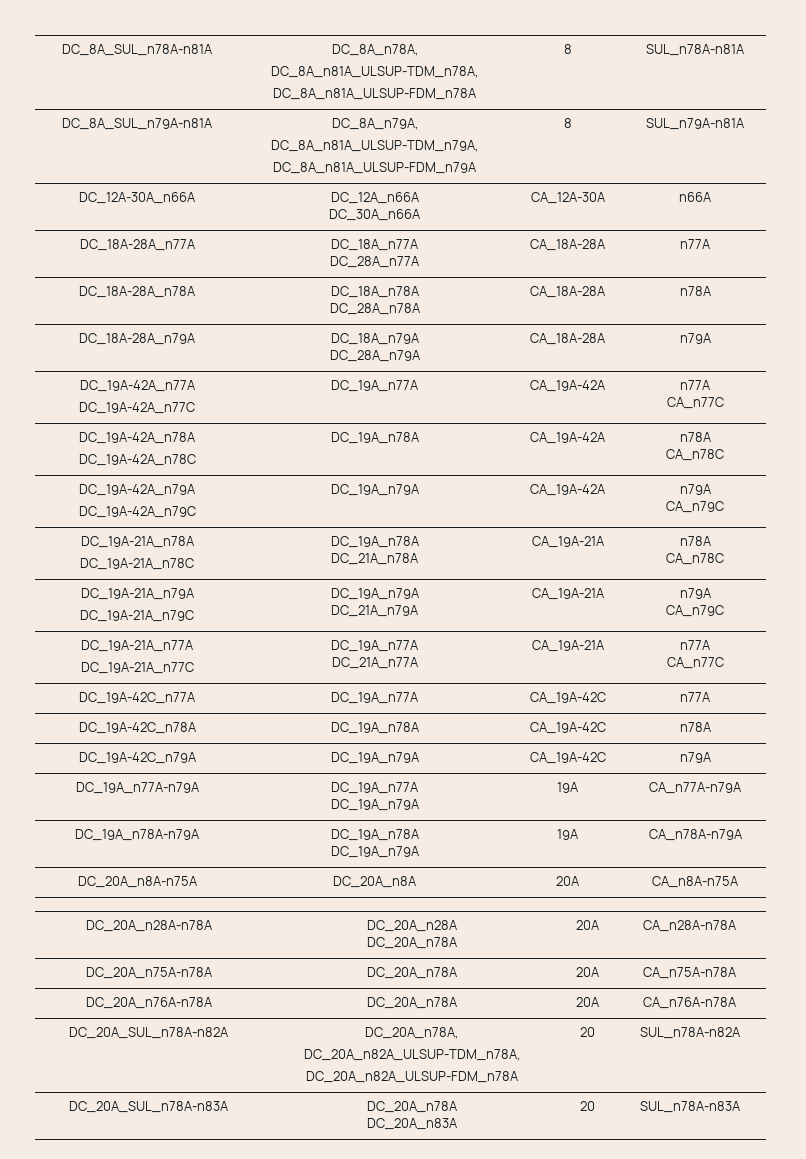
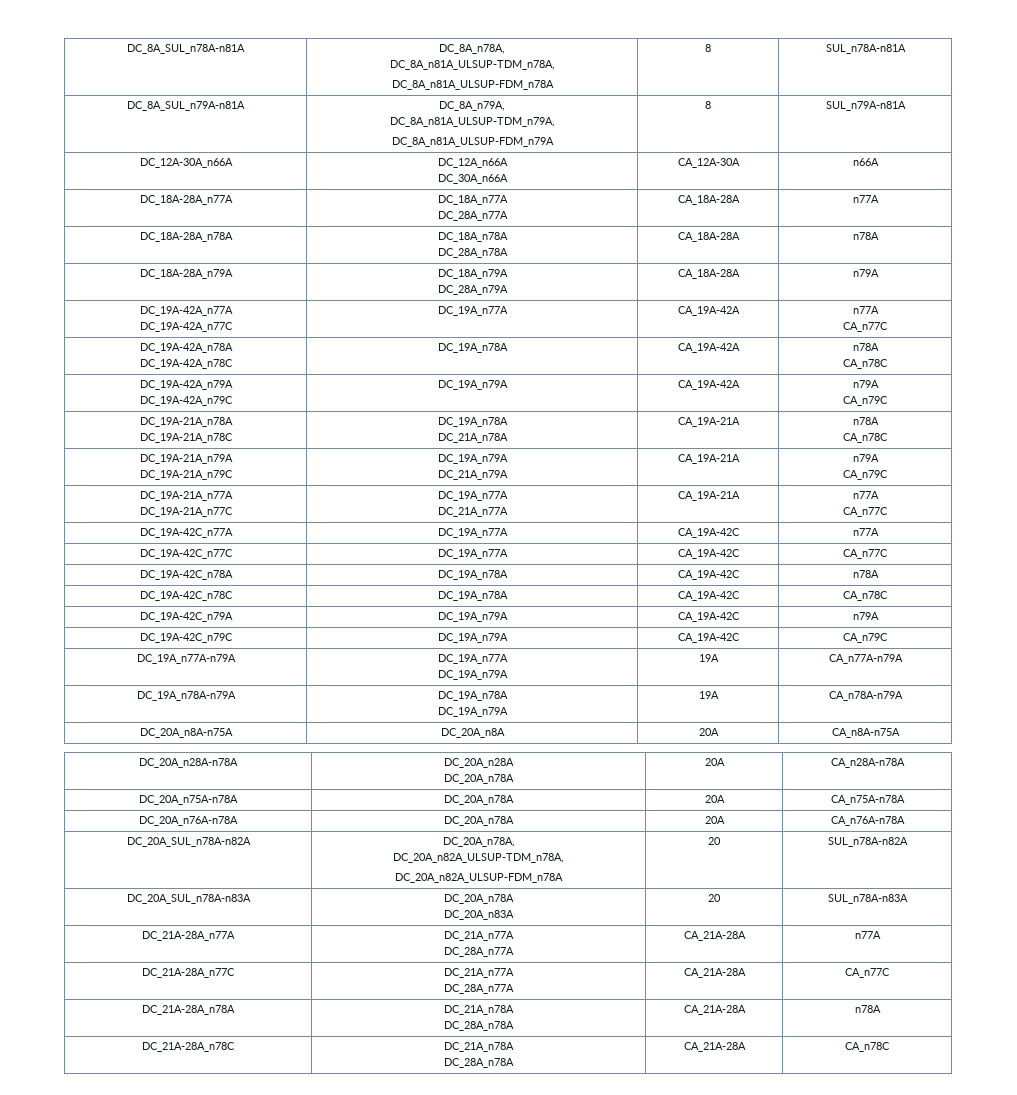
(710, 697) none -> [139,549,233,559] [437,549,508,559] [677,549,740,559] [843,549,888,559] // DC_19A-42C_n77C | DC_19A_n77A | CA_19A-42C | CA_n77C
(711, 727) none -> [139,591,233,601] [437,591,508,601] [677,591,740,601] [843,591,888,601] // DC_19A-42C_n78C | DC_19A_n78A | CA_19A-42C | CA_n78C
(711, 757) none -> [139,633,233,643] [437,633,508,643] [677,633,740,643] [843,633,888,643] // DC_19A-42C_n79C | DC_19A_n79A | CA_19A-42C | CA_n79C
(740, 1107) none -> [142,931,235,941] [444,931,514,941] [444,947,514,957] [683,931,746,941] [854,931,881,939] [142,968,235,978] [444,968,514,978] [444,984,514,994] [683,968,746,978] [845,968,890,978] [142,1005,235,1015] [444,1005,514,1015] [444,1021,514,1031] [683,1005,746,1015] [854,1005,881,1013] [142,1042,235,1052] [444,1042,514,1052] [444,1058,514,1068] [683,1042,746,1052] [845,1042,890,1052] // DC_21A-28A_n77A | DC_21A_n77A // DC_28A_n77A | CA_21A-28A | n77A // DC_21A-28A_n77C | DC_21A_n77A // DC_28A_n77A | CA_21A-28A | CA_n77C // DC_21A-28A_n78A | DC_21A_n78A // DC_28A_n78A | CA_21A-28A | n78A // DC_21A-28A_n78C | DC_21A_n78A // DC_28A_n78A | CA_21A-28A | CA_n78C

